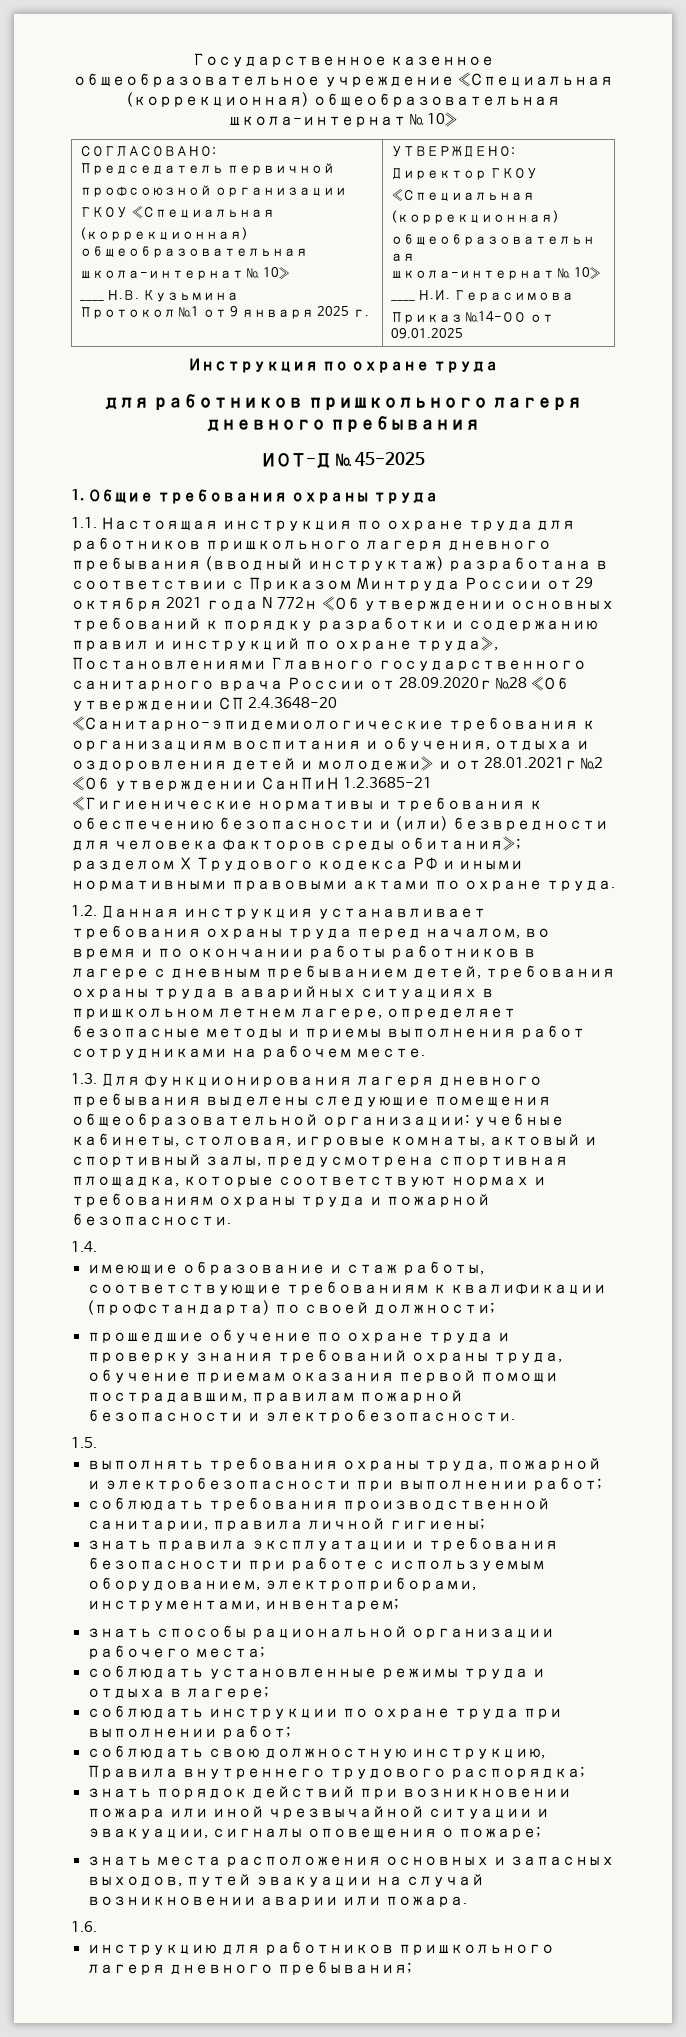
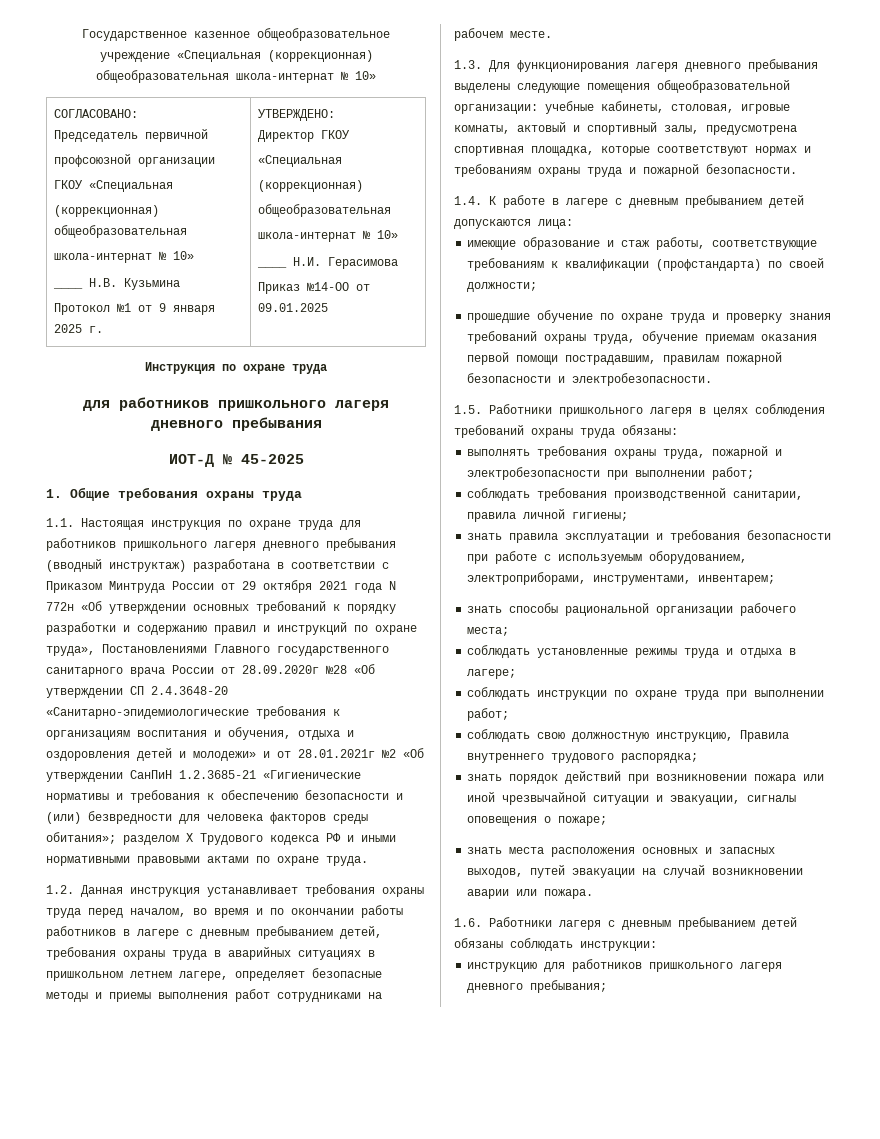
(97, 1246) none -> [489,195,804,208] [454,219,573,229] К работе в лагере с дневным пребыванием детей допускаются лица:
(97, 1442) none -> [489,404,825,417] [454,425,678,438] Работники пришкольного лагеря в целях соблюдения требований охраны труда обязаны:
(97, 1926) none -> [489,917,797,930] [454,938,657,951] Работники лагеря с дневным пребыванием детей обязаны соблюдать инструкции:

